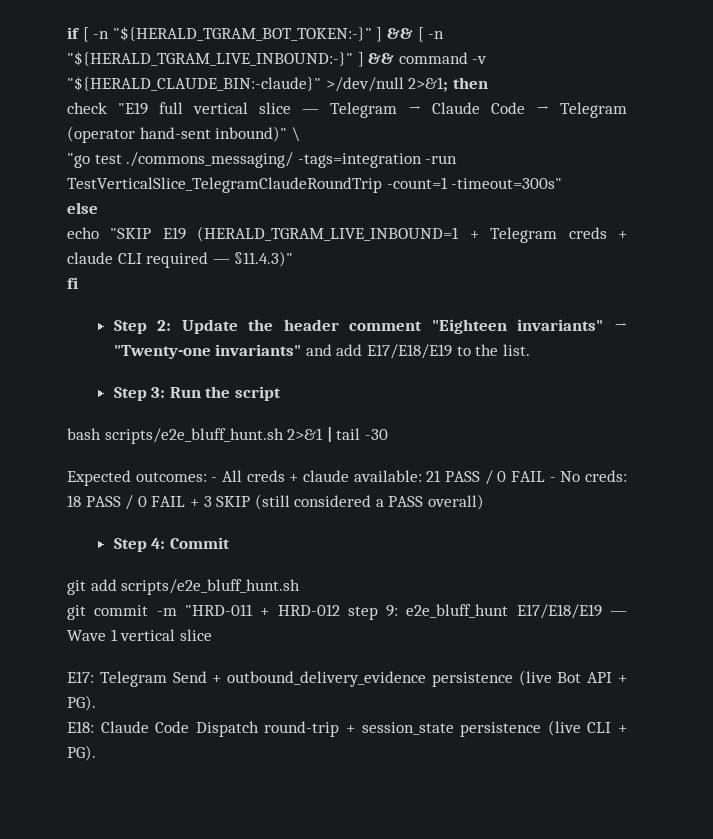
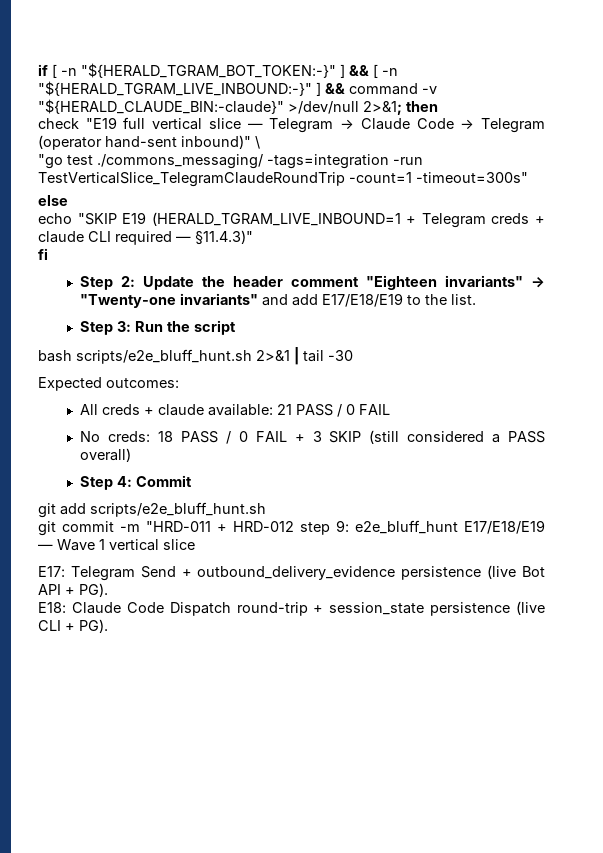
[211,477,218,482] - -> (179, 383) //
[549,477,556,482] - -> (391, 409) //

